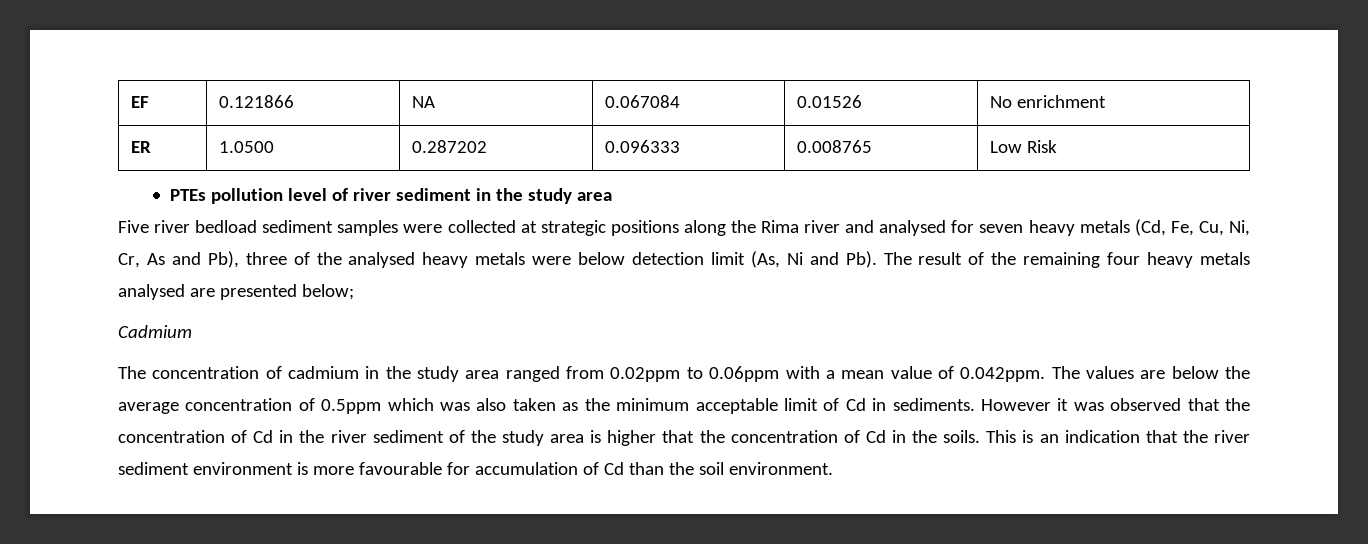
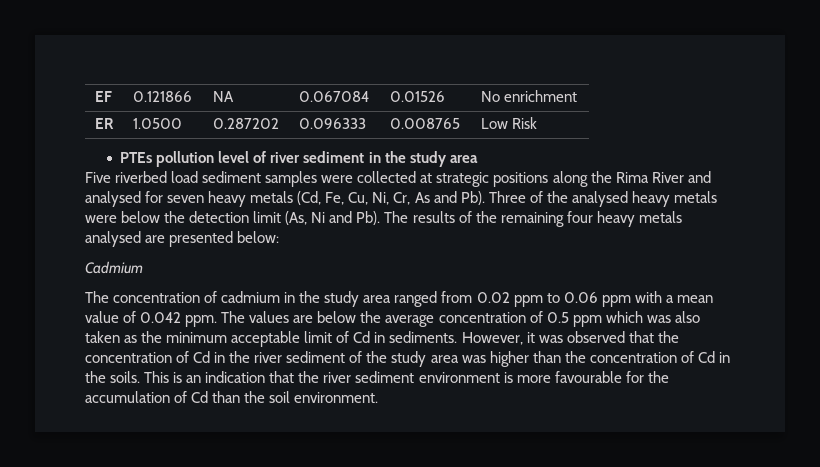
[154,220,258,233] river bedload -> [115,171,199,183] riverbed load
[804,220,841,233] river -> [651,172,684,183] River
[207,251,287,268] Pb), three -> [460,191,526,205] Pb). Three
(626, 258) none -> [164,211,186,223] the
[918,252,963,265] result -> [412,211,455,223] results
[301,284,354,300] below; -> [237,231,280,243] below:
[610,366,780,382] 0.02ppm to 0.06ppm -> [476,292,631,307] 0.02 ppm to 0.06 ppm
[960,367,1046,382] 0.042ppm. -> [140,312,218,327] 0.042 ppm.
[321,399,382,414] 0.5ppm -> [546,312,602,327] 0.5 ppm
[980,399,1051,411] However -> [461,332,523,345] However,
[590,430,695,446] is higher that -> [461,351,561,367] was higher than
(470, 468) none -> [647,371,669,383] the

